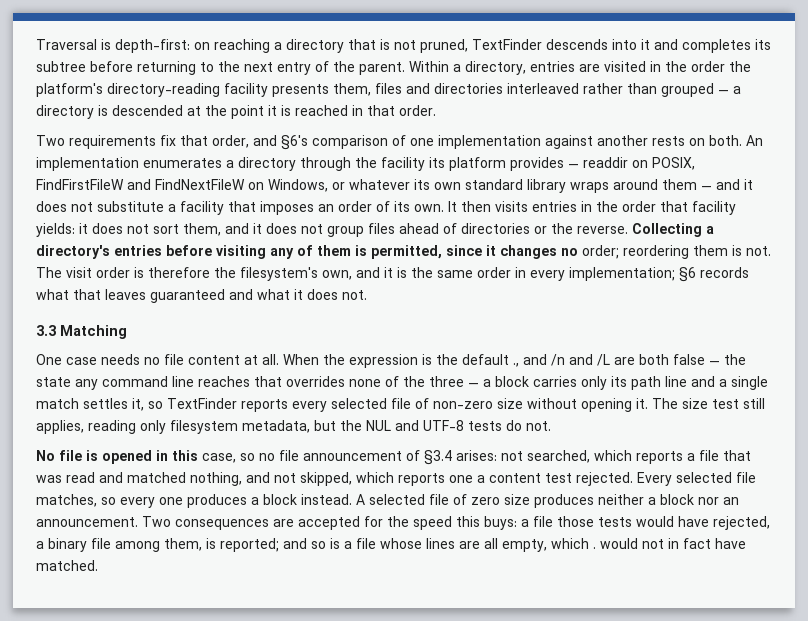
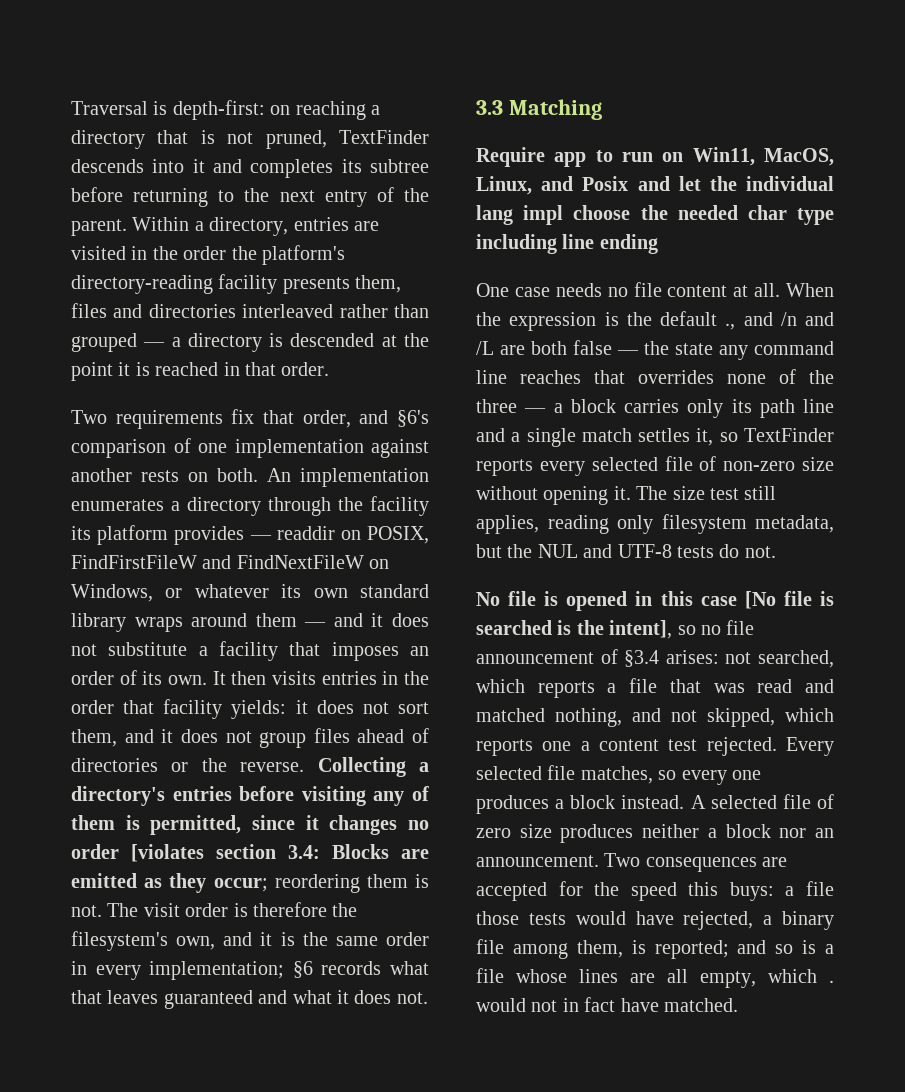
[582,245,619,259] order; -> [71,844,429,862] [71,873,268,893] order [violates section 3.4: Blocks are emitted as they occur;
(127, 332) none -> [476,147,834,167] [476,176,834,195] [476,205,834,225] [476,234,658,254] // Require app to run on Win11, MacOS, Linux, and Posix and let the individual lang impl choose the needed char type including line ending
[202,453,236,463] case, -> [700,591,834,609] [476,620,673,639] case [No file is searched is the intent],

